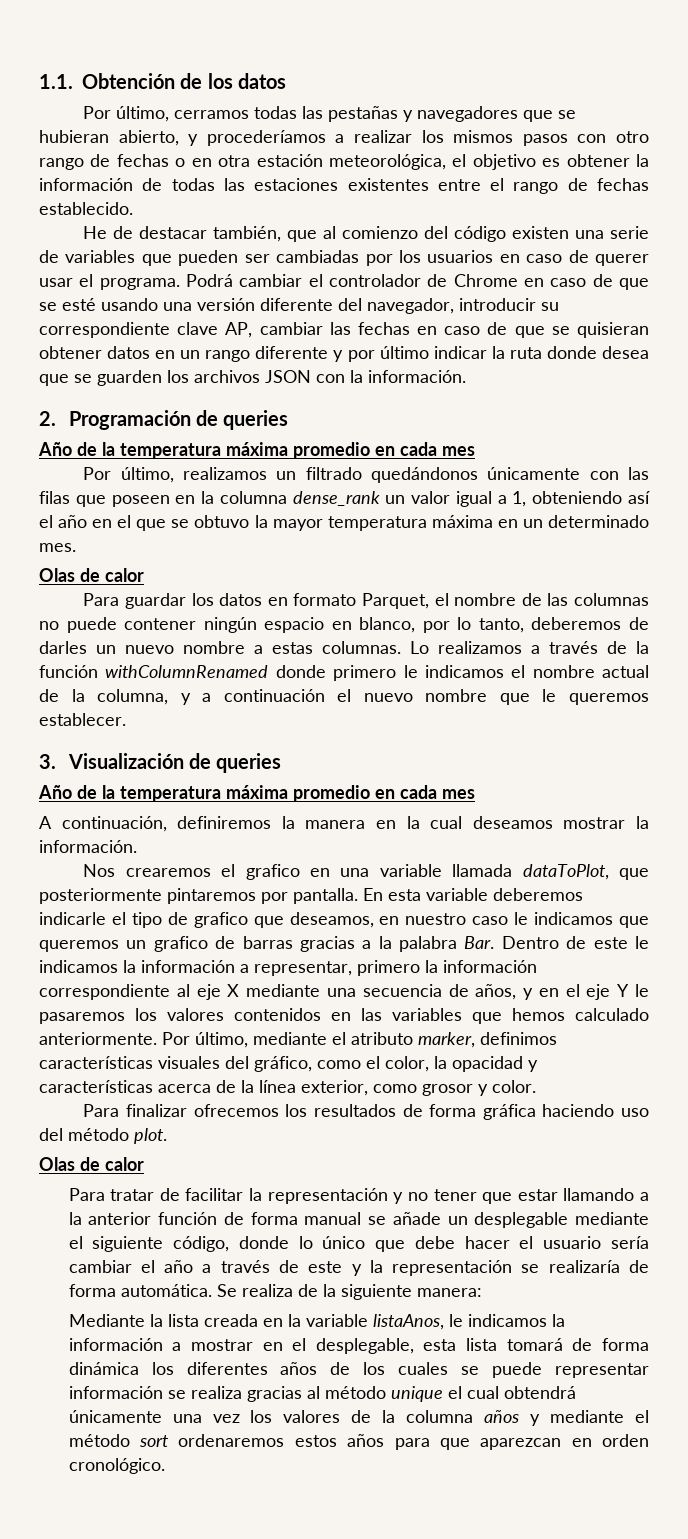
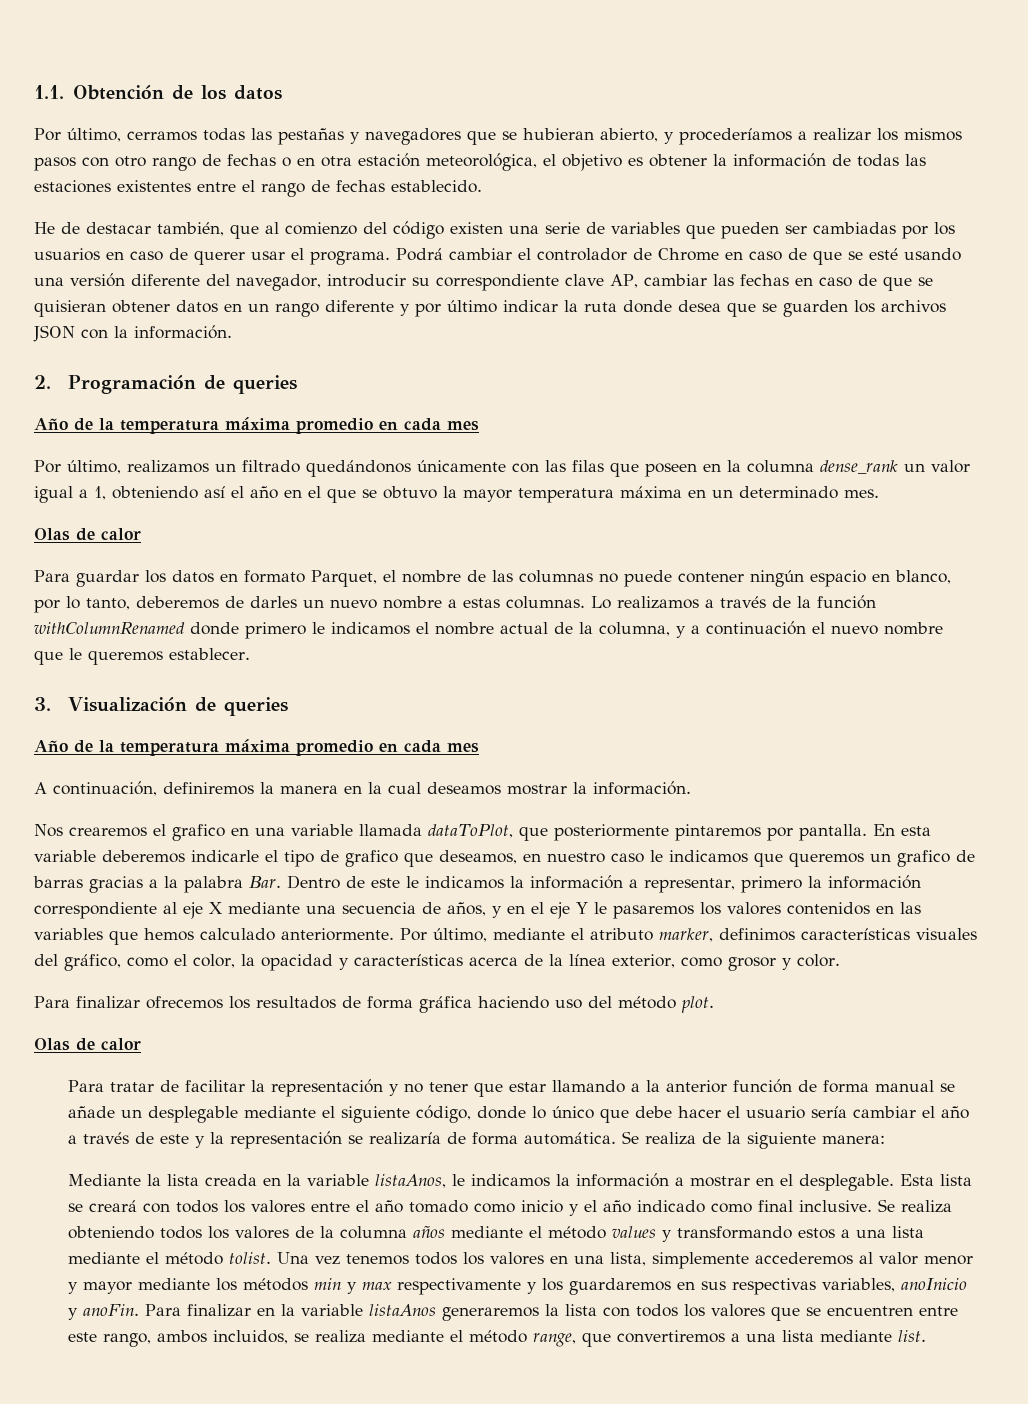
[315,1338,649,1354] [68,1362,650,1378] [68,1386,576,1402] [68,1410,240,1423] desplegable, esta lista tomará de forma dinámica los diferentes años de los cuales se puede representar información se realiza gracias al método unique el cual obtendrá únicamente una vez -> [799,1174,973,1191] [68,1199,953,1216] [68,1226,203,1239] desplegable. Esta lista se creará con todos los valores entre el año tomado como inicio y el año indicado como final inclusive. Se realiza obteniendo todos
[530,1410,650,1426] [68,1434,649,1450] [68,1458,165,1474] y mediante el método sort ordenaremos estos años para que aparezcan en orden cronológico. -> [451,1226,925,1242] [68,1252,974,1269] [68,1278,968,1295] [68,1304,959,1321] [68,1330,927,1347] mediante el método values y transformando estos a una lista mediante el método tolist. Una vez tenemos todos los valores en una lista, simplemente accederemos al valor menor y mayor mediante los métodos min y max respectivamente y los guardaremos en sus respectivas variables, anoInicio y anoFin. Para finalizar en la variable listaAnos generaremos la lista con todos los valores que se encuentren entre este rango, ambos incluidos, se realiza mediante el método range, que convertiremos a una lista mediante list.

